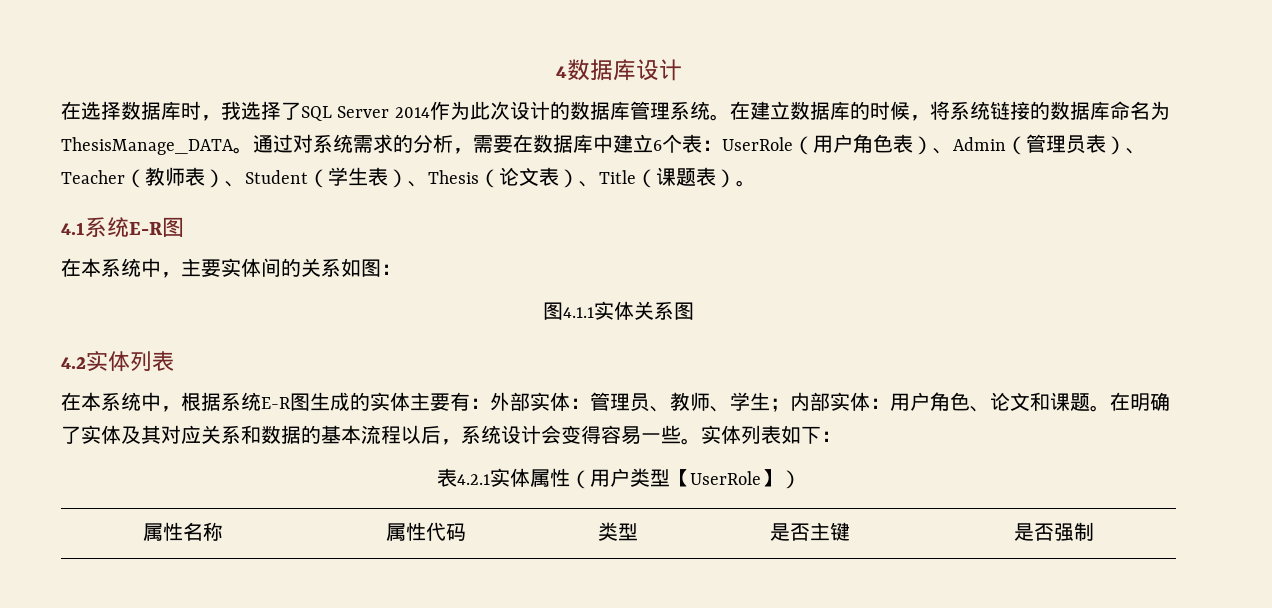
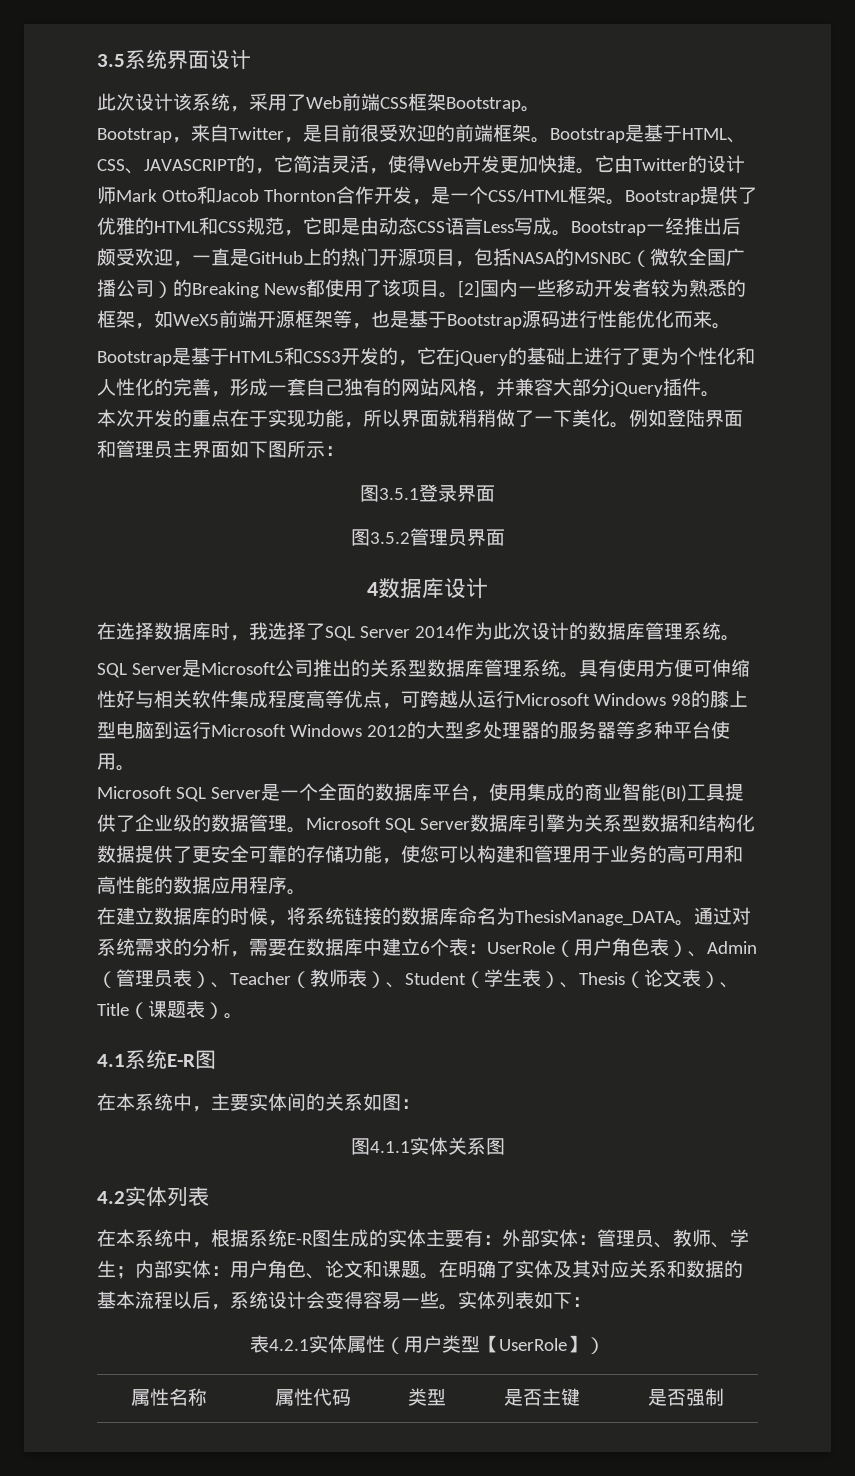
(555, 72) none -> [97,50,251,70] [97,93,540,112] [97,124,746,143] [97,155,745,174] [97,186,757,205] [97,217,741,236] [97,248,745,267] [97,279,746,298] [97,310,731,329] [97,347,755,366] [97,378,720,397] [97,409,743,428] [97,440,344,458] [360,484,495,502] [350,528,505,546] 3.5系统界面设计 // 此次设计该系统，采用了Web前端CSS框架Bootstrap。 // Bootstrap，来自Twitter，是目前很受欢迎的前端框架。Bootstrap是基于HTML、CSS、JAVASCRIPT的，它简洁灵活，使得Web开发更加快捷。它由Twitter的设计师Mark Otto和Jacob Thornton合作开发，是一个CSS/HTML框架。Bootstrap提供了优雅的HTML和CSS规范，它即是由动态CSS语言Less写成。Bootstrap一经推出后颇受欢迎，一直是GitHub上的热门开源项目，包括NASA的MSNBC（微软全国广播公司）的Breaking News都使用了该项目。[2]国内一些移动开发者较为熟悉的框架，如WeX5前端开源框架等，也是基于Bootstrap源码进行性能优化而来。 // Bootstrap是基于HTML5和CSS3开发的，它在jQuery的基础上进行了更为个性化和人性化的完善，形成一套自己独有的网站风格，并兼容大部分jQuery插件。 // 本次开发的重点在于实现功能，所以界面就稍稍做了一下美化。例如登陆界面和管理员主界面如下图所示： // 图3.5.1登录界面 // 图3.5.2管理员界面 //
(730, 117) none -> [97,659,750,678] [97,690,748,709] [97,721,730,739] [97,753,135,771] [97,783,744,802] [97,814,755,833] [97,845,743,864] [97,876,306,895] // SQL Server是Microsoft公司推出的关系型数据库管理系统。具有使用方便可伸缩性好与相关软件集成程度高等优点，可跨越从运行Microsoft Windows 98的膝上型电脑到运行Microsoft Windows 2012的大型多处理器的服务器等多种平台使用。 // Microsoft SQL Server是一个全面的数据库平台，使用集成的商业智能(BI)工具提供了企业级的数据管理。Microsoft SQL Server数据库引擎为关系型数据和结构化数据提供了更安全可靠的存储功能，使您可以构建和管理用于业务的高可用和高性能的数据应用程序。 //

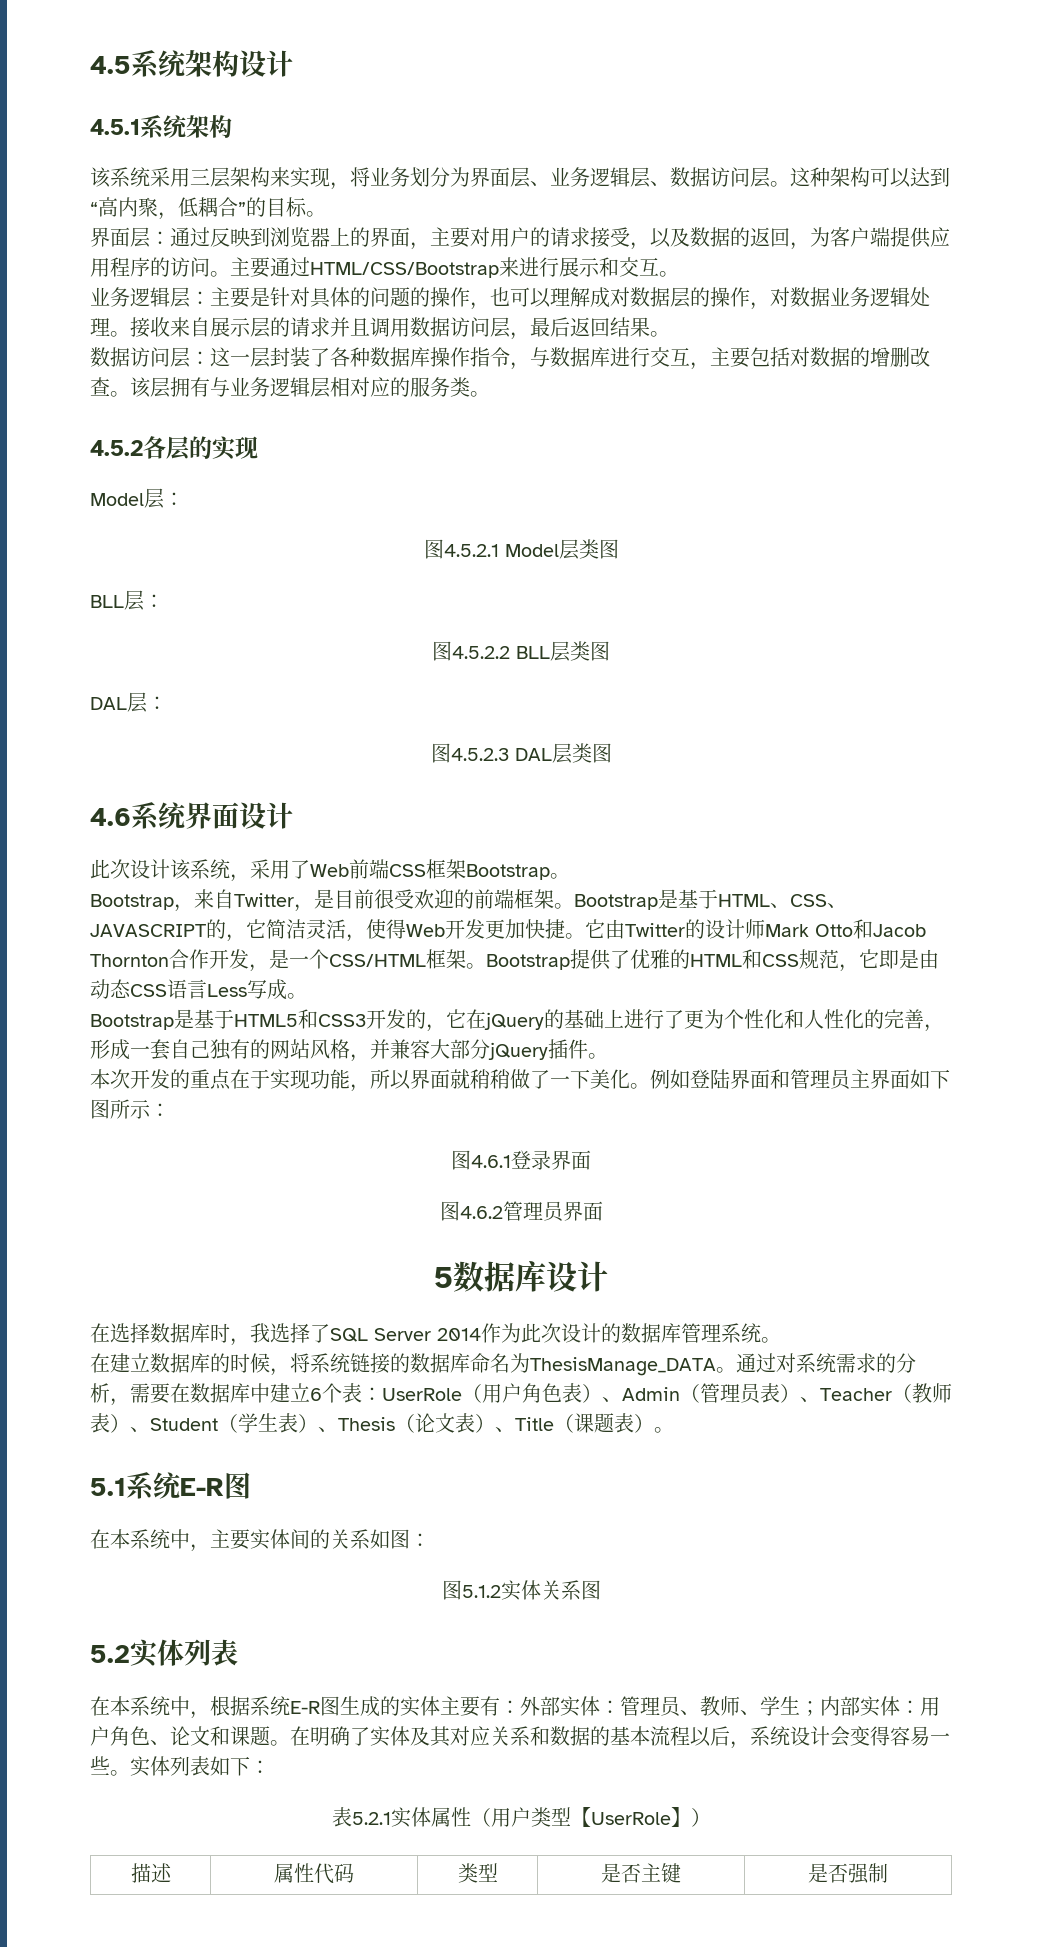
[97,54,125,67] 3.5 -> [90,50,293,78] [90,115,232,139] [90,167,950,190] [90,197,326,220] [90,227,950,250] [90,257,679,278] [90,287,930,310] [90,317,670,340] [90,347,930,370] [90,377,490,398] [90,436,258,460] [90,488,184,509] [423,539,619,560] [90,590,164,611] [432,641,610,662] [90,692,167,713] [430,743,612,764] [90,808,131,826] 4.5系统架构设计 // 4.5.1系统架构 // 该系统采用三层架构来实现，将业务划分为界面层、业务逻辑层、数据访问层。这种架构可以达到“高内聚，低耦合”的目标。 // 界面层：通过反映到浏览器上的界面，主要对用户的请求接受，以及数据的返回，为客户端提供应用程序的访问。主要通过HTML/CSS/Bootstrap来进行展示和交互。 // 业务逻辑层：主要是针对具体的问题的操作，也可以理解成对数据层的操作，对数据业务逻辑处理。接收来自展示层的请求并且调用数据访问层，最后返回结果。 // 数据访问层：这一层封装了各种数据库操作指令，与数据库进行交互，主要包括对数据的增删改查。该层拥有与业务逻辑层相对应的服务类。 // 4.5.2各层的实现 // Model层： // 图4.5.2.1 Model层类图 // BLL层： // 图4.5.2.2 BLL层类图 // DAL层： // 图4.5.2.3 DAL层类图 // 4.6
[571,217,741,236] [97,248,745,267] [97,279,746,298] [97,310,731,329] Bootstrap一经推出后颇受欢迎，一直是GitHub上的热门开源项目，包括NASA的MSNBC（微软全国广播公司）的Breaking News都使用了该项目。[2]国内一些移动开发者较为熟悉的框架，如WeX5前端开源框架等，也是基于Bootstrap源码进行性能优化而来。 -> (307, 996) none
[379,488,419,500] 3.5.1 -> [471,1155,511,1168] 4.6.1
[369,532,410,544] 3.5.2 -> [459,1206,503,1219] 4.6.2
[367,582,378,596] 4 -> [434,1267,453,1288] 5
[97,659,750,678] [97,690,748,709] [97,721,730,739] [97,753,135,771] [97,783,744,802] [97,814,755,833] [97,845,743,864] [97,876,306,895] // SQL Server是Microsoft公司推出的关系型数据库管理系统。具有使用方便可伸缩性好与相关软件集成程度高等优点，可跨越从运行Microsoft Windows 98的膝上型电脑到运行Microsoft Windows 2012的大型多处理器的服务器等多种平台使用。 // Microsoft SQL Server是一个全面的数据库平台，使用集成的商业智能(BI)工具提供了企业级的数据管理。Microsoft SQL Server数据库引擎为关系型数据和结构化数据提供了更安全可靠的存储功能，使您可以构建和管理用于业务的高可用和高性能的数据应用程序。 -> (781, 1340) none
[97,1054,125,1067] 4.1 -> [90,1478,126,1496] 5.1
[369,1141,410,1153] 4.1.1 -> [461,1585,501,1598] 5.1.2
[97,1191,125,1204] 4.2 -> [90,1645,130,1663] 5.2
[269,1339,309,1351] 4.2.1 -> [351,1812,391,1825] 5.2.1
[131,1388,207,1406] 属性名称 -> [130,1863,172,1883] 描述

